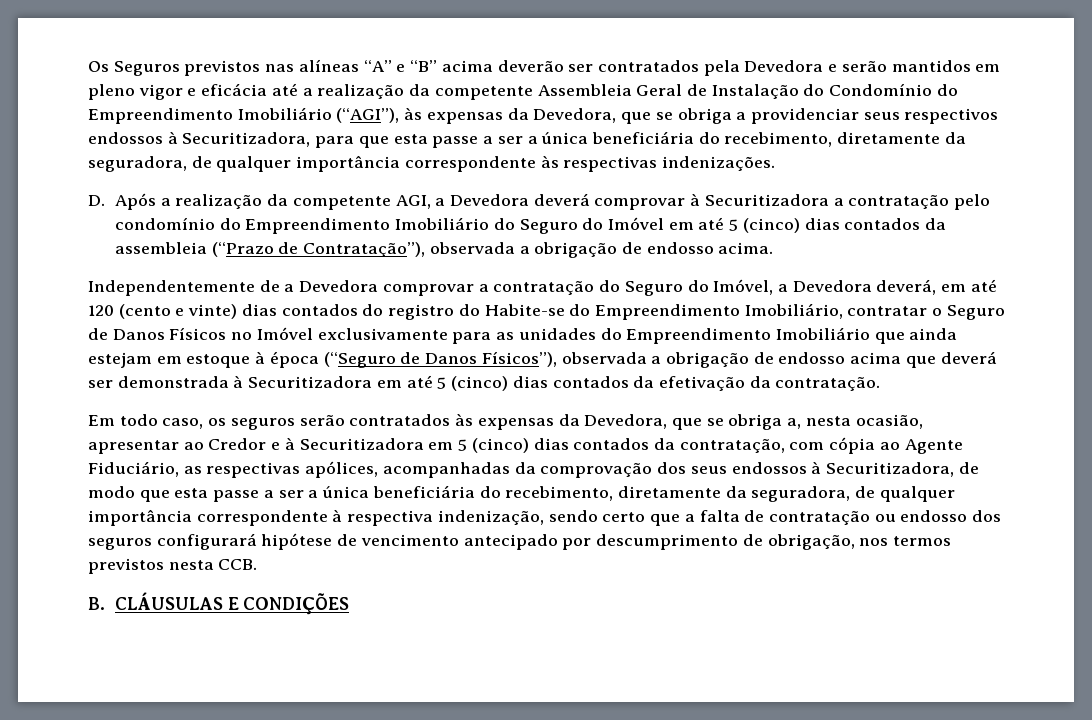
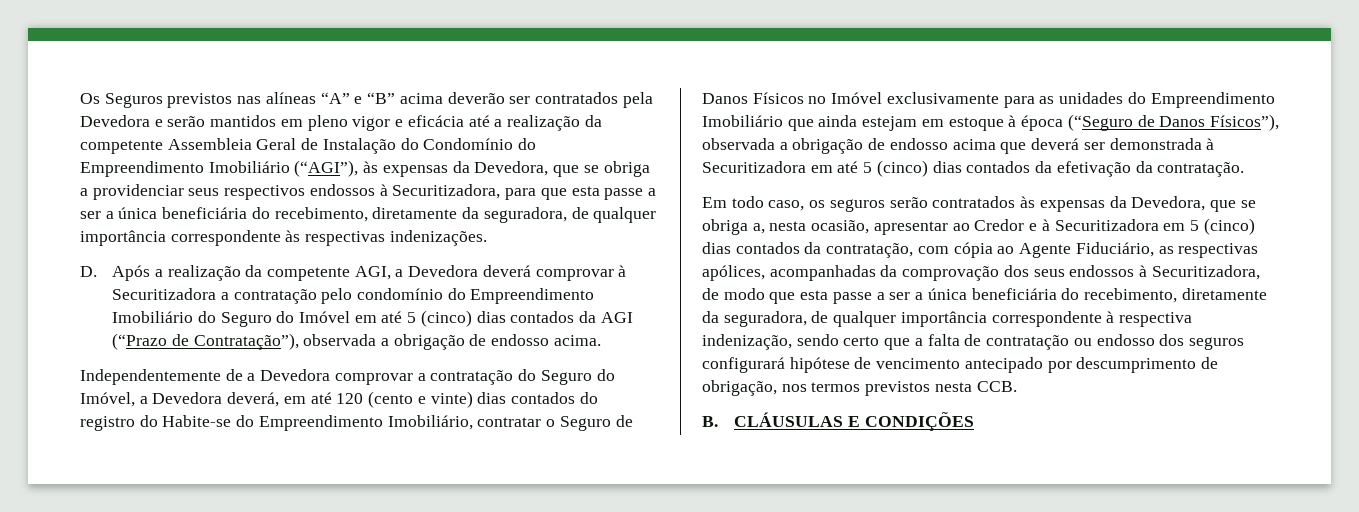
[114,242,207,254] assembleia -> [600,312,633,323] AGI

